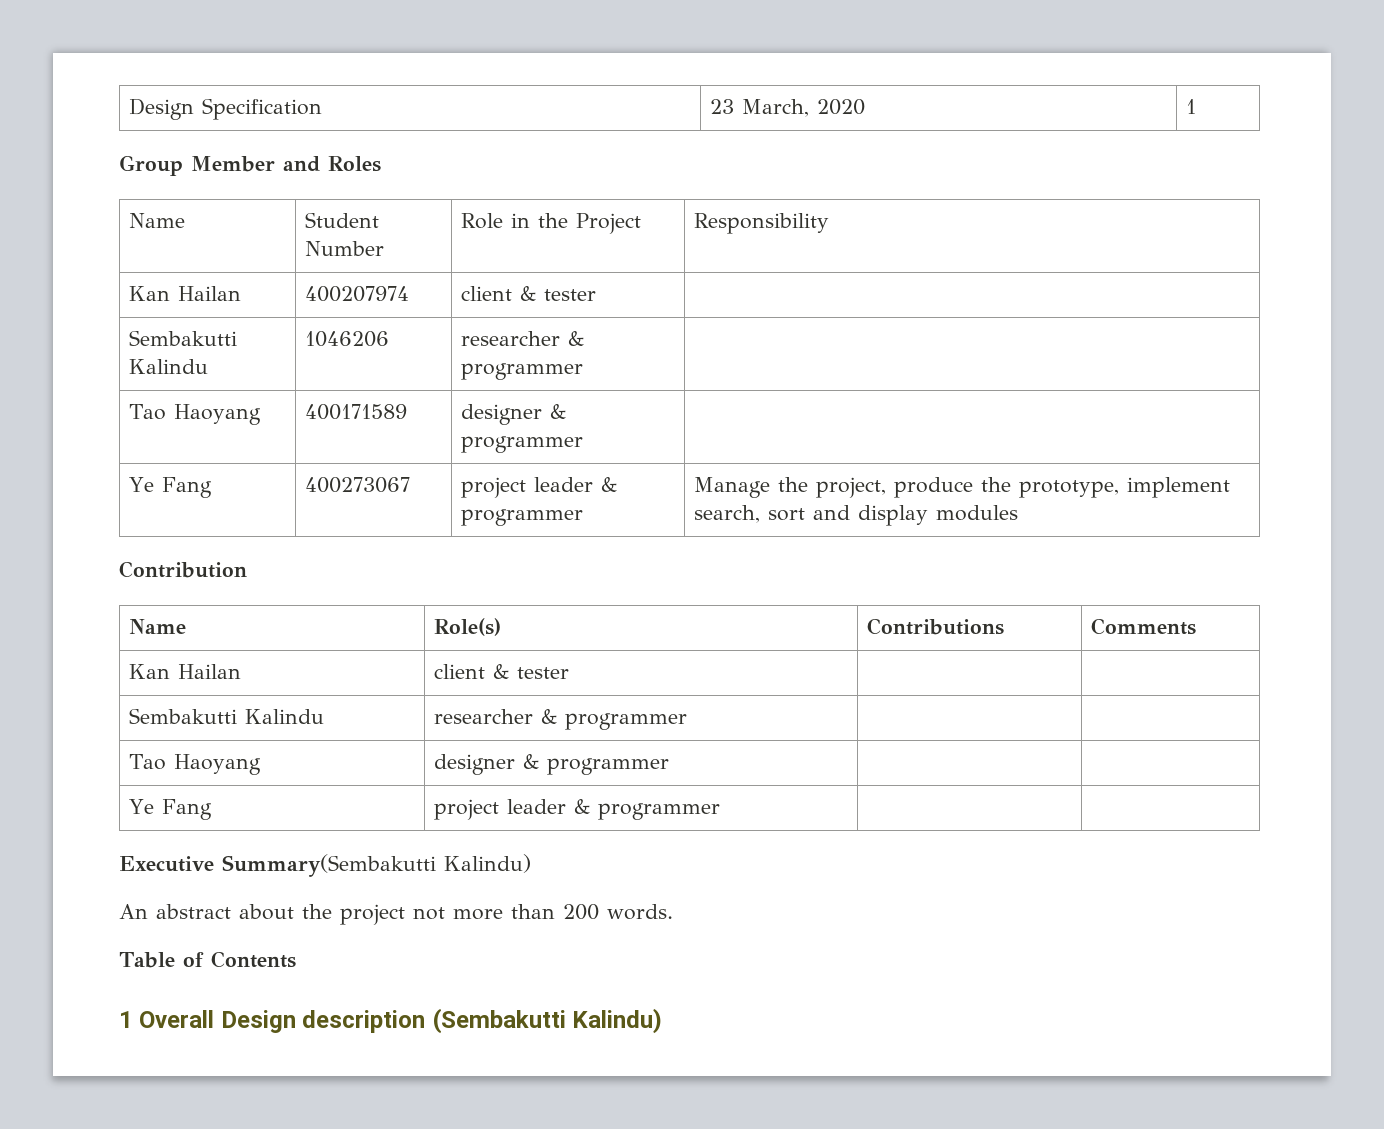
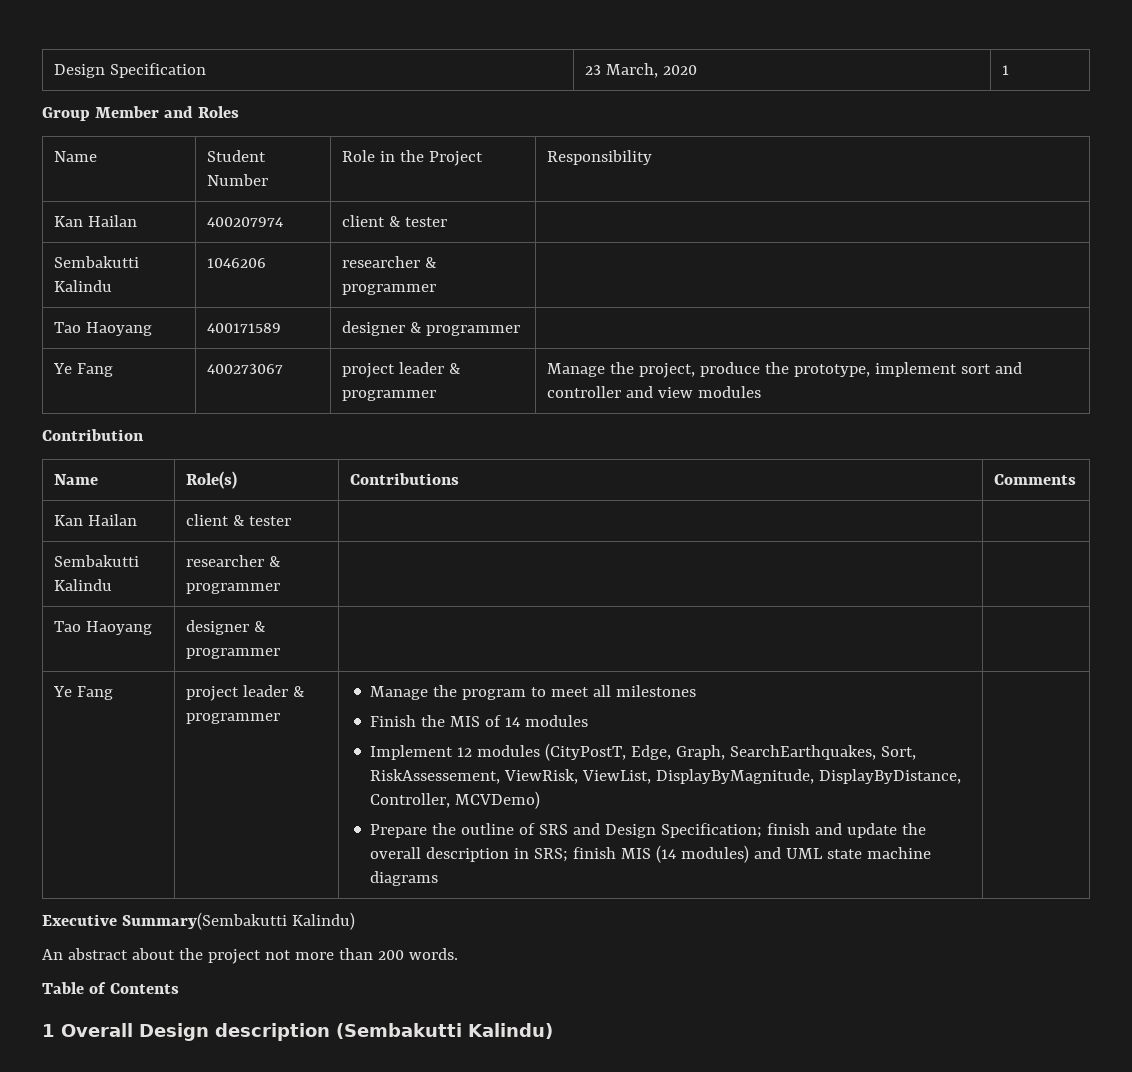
[693,505,760,523] search, -> (957, 369) none
[857,505,928,526] display -> [546,386,693,398] controller and view
(720, 811) none -> [370,685,697,700] [370,715,589,727] [370,743,917,761] [370,769,962,784] [370,791,541,809] [370,823,927,838] [370,845,932,863] [370,871,439,886] Manage the program to meet all milestones // Finish the MIS of 14 modules // Implement 12 modules (CityPostT, Edge, Graph, SearchEarthquakes, Sort, RiskAssessement, ViewRisk, ViewList, DisplayByMagnitude, DisplayByDistance, Controller, MCVDemo) // Prepare the outline of SRS and Design Specification; finish and update the overall description in SRS; finish MIS (14 modules) and UML state machine diagrams

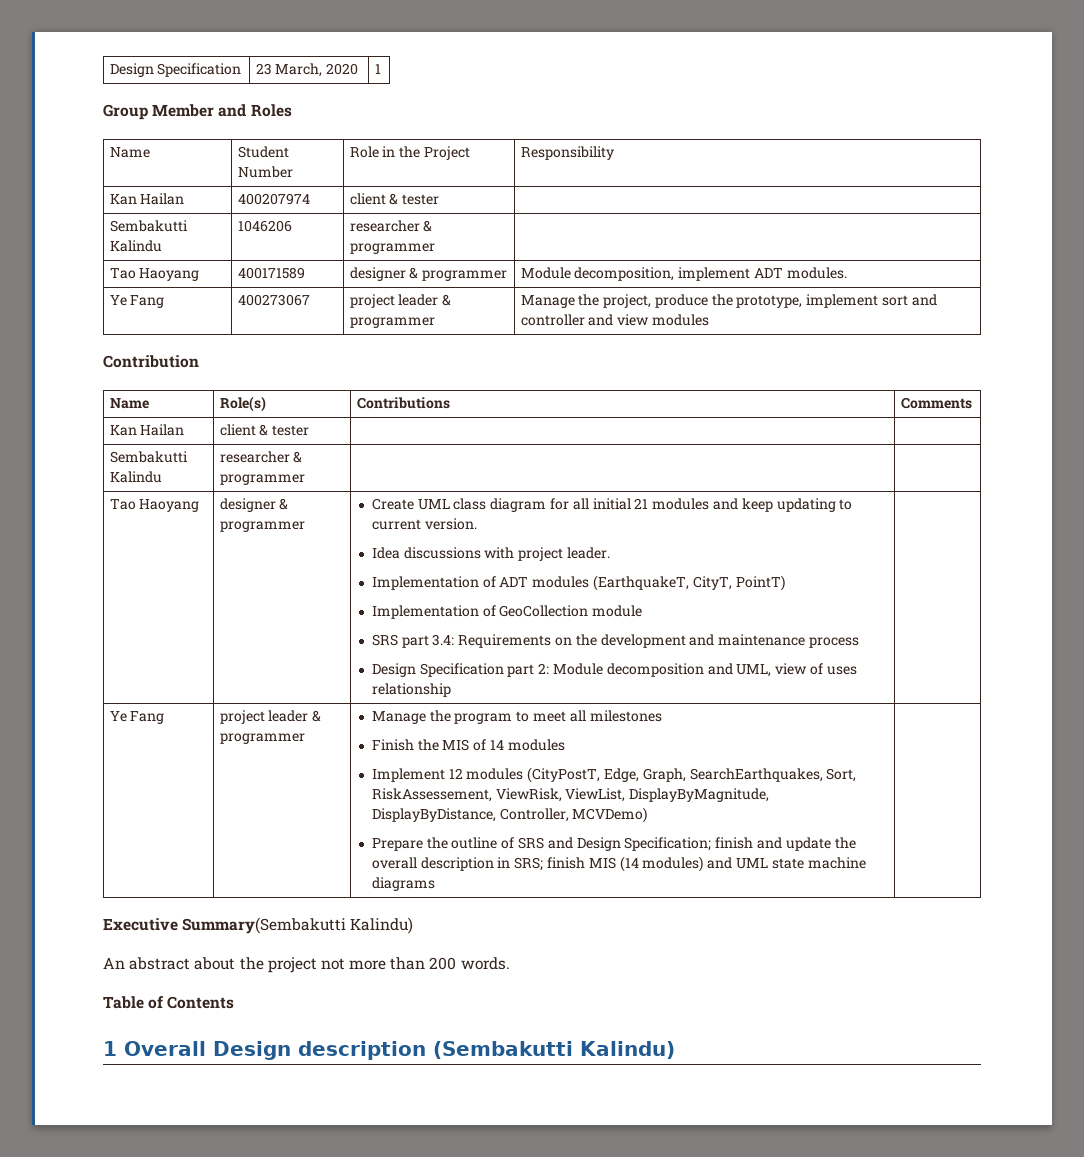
(520, 330) none -> [520,267,847,281] Module decomposition, implement ADT modules.
(280, 653) none -> [371,498,853,512] [371,518,477,530] [371,547,611,561] [371,575,785,591] [371,605,643,619] [371,634,859,648] [371,663,857,677] [371,683,451,697] Create UML class diagram for all initial 21 modules and keep updating to current version. // Idea discussions with project leader. // Implementation of ADT modules (EarthquakeT, CityT, PointT) // Implementation of GeoCollection module // SRS part 3.4: Requirements on the development and maintenance process // Design Specification part 2: Module decomposition and UML, view of uses relationship

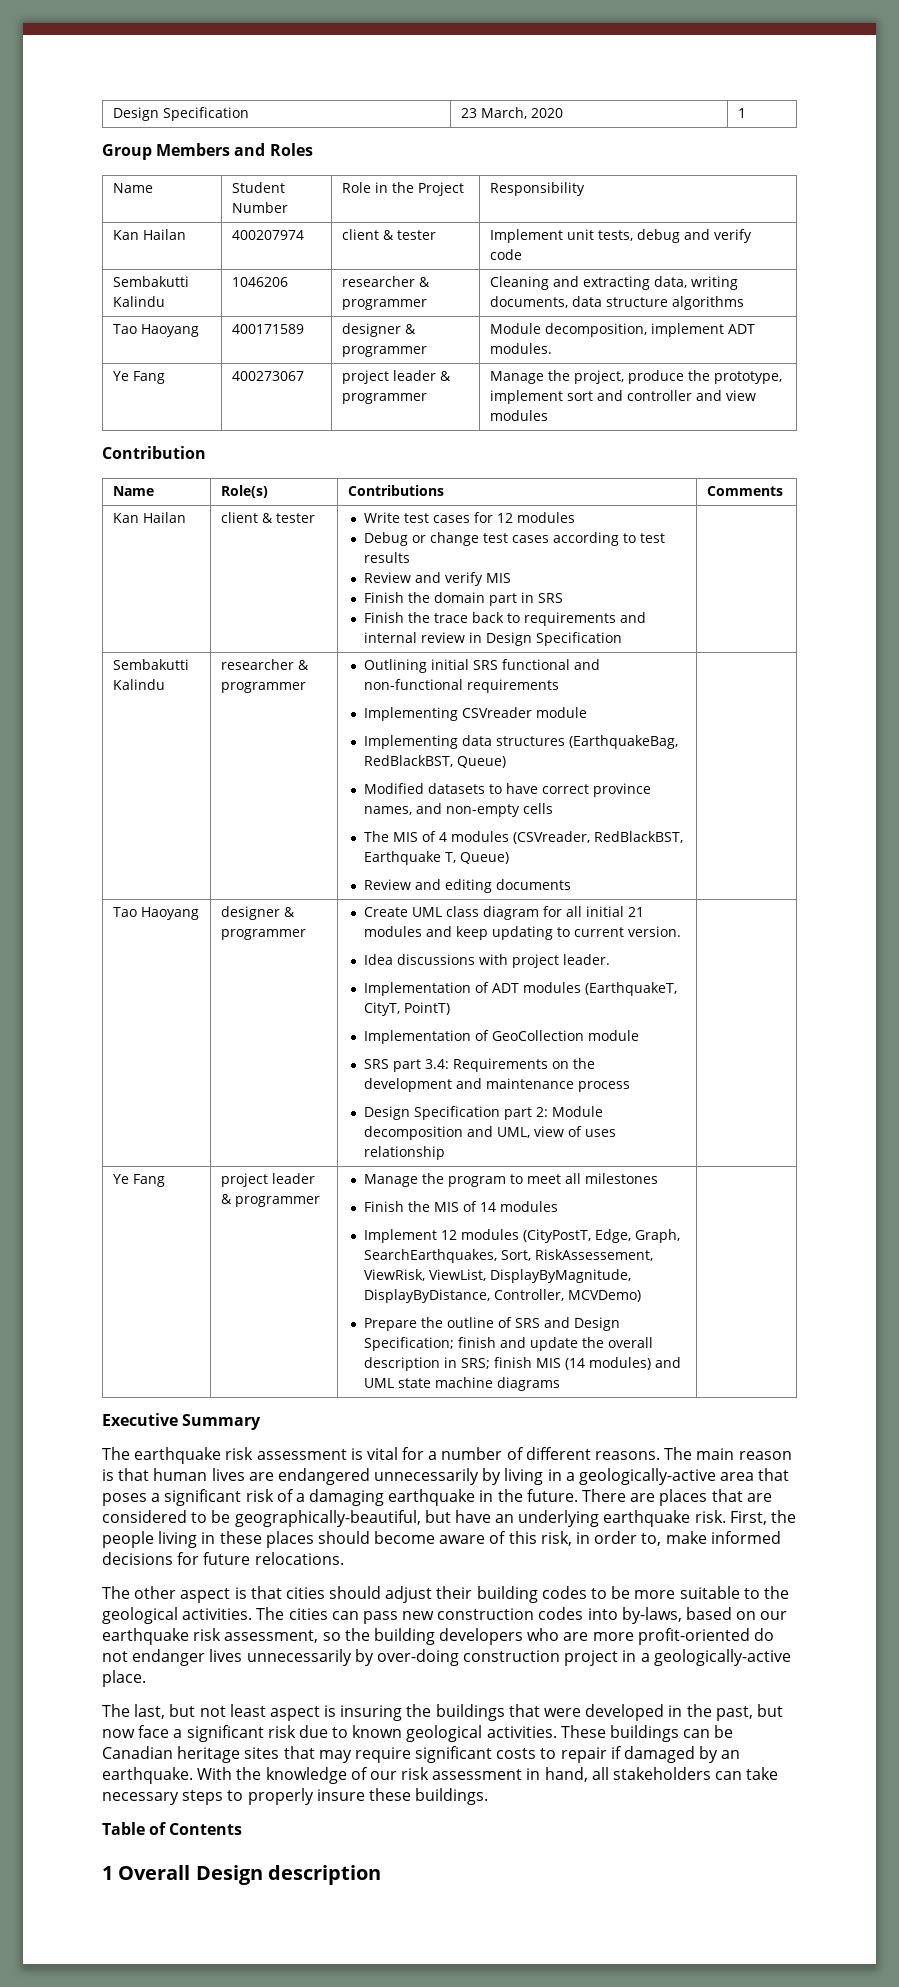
[152,104,215,117] Member -> [156,143,231,156] Members
(440, 199) none -> [490,229,753,243] [490,249,523,260] Implement unit tests, debug and verify code
(435, 248) none -> [490,276,739,290] [490,296,745,310] Cleaning and extracting data, writing documents, data structure algorithms
(310, 430) none -> [363,512,575,523] [363,532,665,546] [363,552,410,563] [363,572,511,586] [363,592,563,606] [363,612,646,626] [363,632,622,646] Write test cases for 12 modules // Debug or change test cases according to test results // Review and verify MIS // Finish the domain part in SRS // Finish the trace back to requirements and internal review in Design Specification
(305, 479) none -> [363,659,600,673] [363,679,559,693] [363,707,587,721] [363,735,678,749] [363,755,506,768] [363,783,651,797] [363,803,553,817] [363,831,683,844] [363,851,509,865] [363,879,571,893] Outlining initial SRS functional and non-functional requirements // Implementing CSVreader module // Implementing data structures (EarthquakeBag, RedBlackBST, Queue) // Modified datasets to have correct province names, and non-empty cells // The MIS of 4 modules (CSVreader, RedBlackBST, Earthquake T, Queue) // Review and editing documents
[182,917,414,934] [103,957,510,973] Summary(Sembakutti Kalindu) // An abstract about the project not more than 200 words. -> [182,1414,262,1430] [102,1447,792,1464] [102,1468,790,1485] [102,1489,772,1506] [102,1510,797,1527] [102,1531,781,1548] [102,1552,344,1565] [102,1586,789,1603] [102,1607,788,1624] [102,1628,775,1645] [102,1649,791,1666] [102,1670,146,1687] [102,1704,783,1721] [102,1725,734,1742] [102,1746,741,1763] [102,1767,779,1784] [102,1788,489,1805] Summary // The earthquake risk assessment is vital for a number of different reasons. The main reason is that human lives are endangered unnecessarily by living in a geologically-active area that poses a significant risk of a damaging earthquake in the future. There are places that are considered to be geographically-beautiful, but have an underlying earthquake risk. First, the people living in these places should become aware of this risk, in order to, make informed decisions for future relocations. // The other aspect is that cities should adjust their building codes to be more suitable to the geological activities. The cities can pass new construction codes into by-laws, based on our earthquake risk assessment, so the building developers who are more profit-oriented do not endanger lives unnecessarily by over-doing construction project in a geologically-active place. // The last, but not least aspect is insuring the buildings that were developed in the past, but now face a significant risk due to known geological activities. These buildings can be Canadian heritage sites that may require significant costs to repair if damaged by an earthquake. With the knowledge of our risk assessment in hand, all stakeholders can take necessary steps to properly insure these buildings.
[433,1041,675,1059] (Sembakutti Kalindu) -> (381, 1875) none

